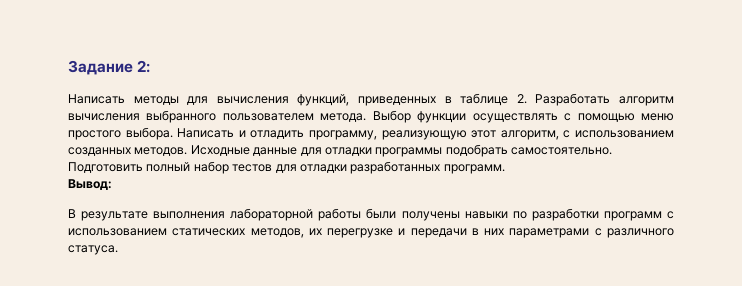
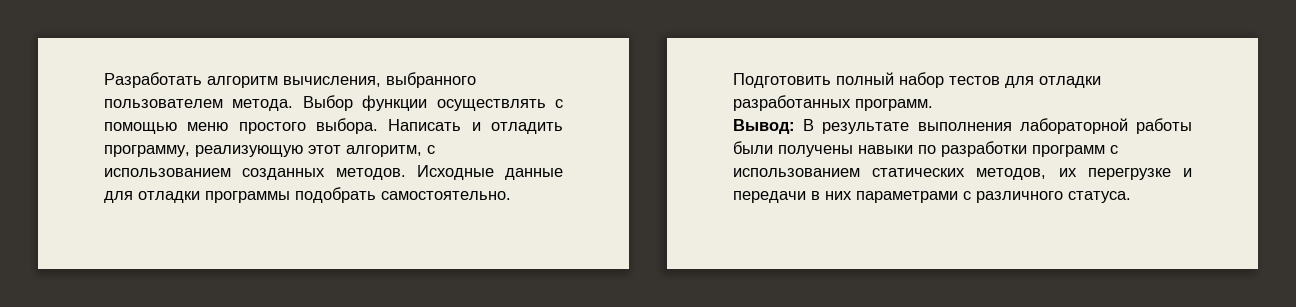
[68,60,151,75] [68,93,527,106] Задание 2: // Написать методы для вычисления функций, приведенных в таблице 2. -> (104, 80) none
[68,113,140,121] вычисления -> [283,76,381,87] вычисления,
(112, 184) // -> (795, 126) none

